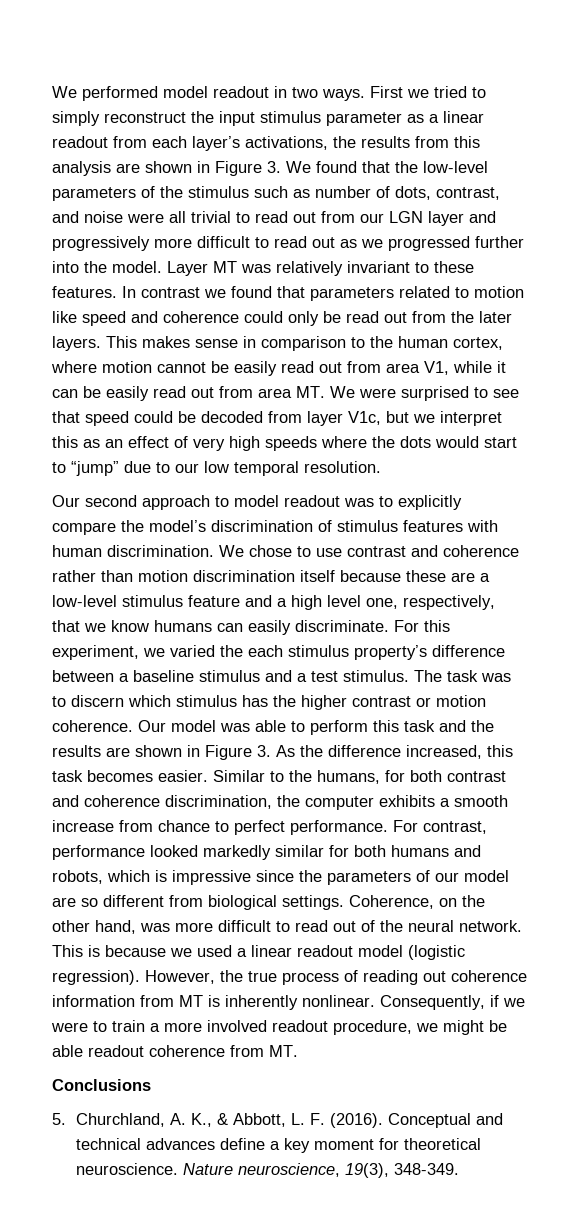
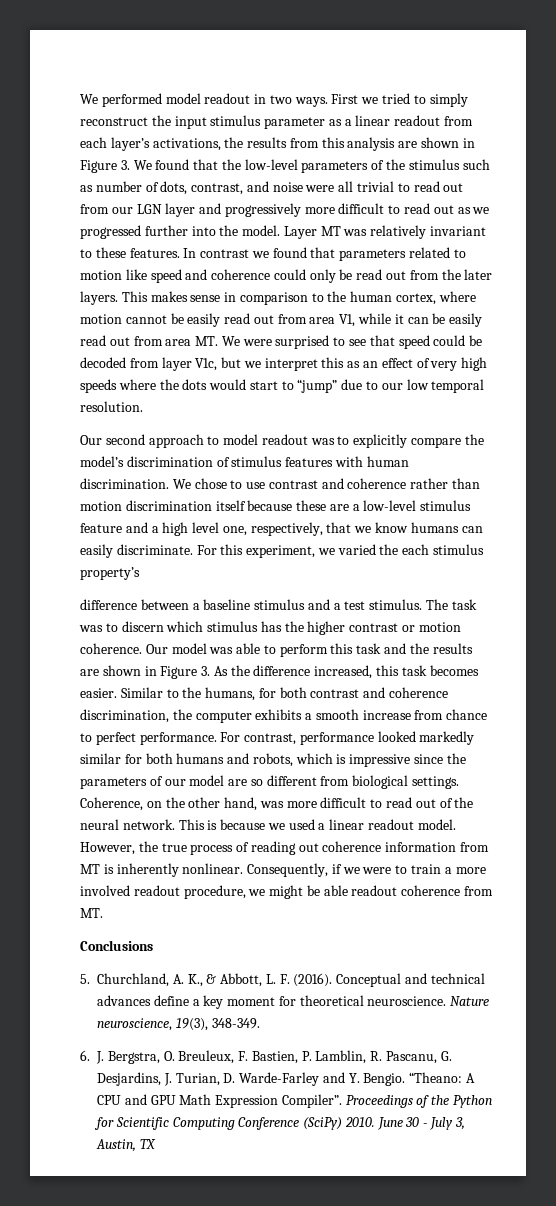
(427, 652) none -> (140, 573) //
[358,945,465,960] [52,970,140,985] model (logistic regression). -> [417,819,456,830] model.
(460, 1169) none -> [80,1050,452,1064] [97,1072,476,1086] [97,1094,493,1108] [94,1117,465,1130] [96,1139,156,1152] // 6. J. Bergstra, O. Breuleux, F. Bastien, P. Lamblin, R. Pascanu, G. Desjardins, J. Turian, D. Warde-Farley and Y. Bengio. “Theano: A CPU and GPU Math Expression Compiler”. Proceedings of the Python for Scientific Computing Conference (SciPy) 2010. June 30 - July 3, Austin, TX

